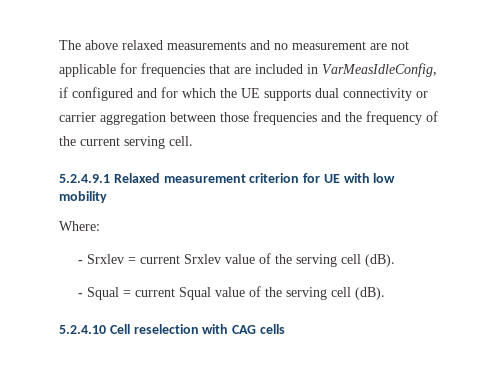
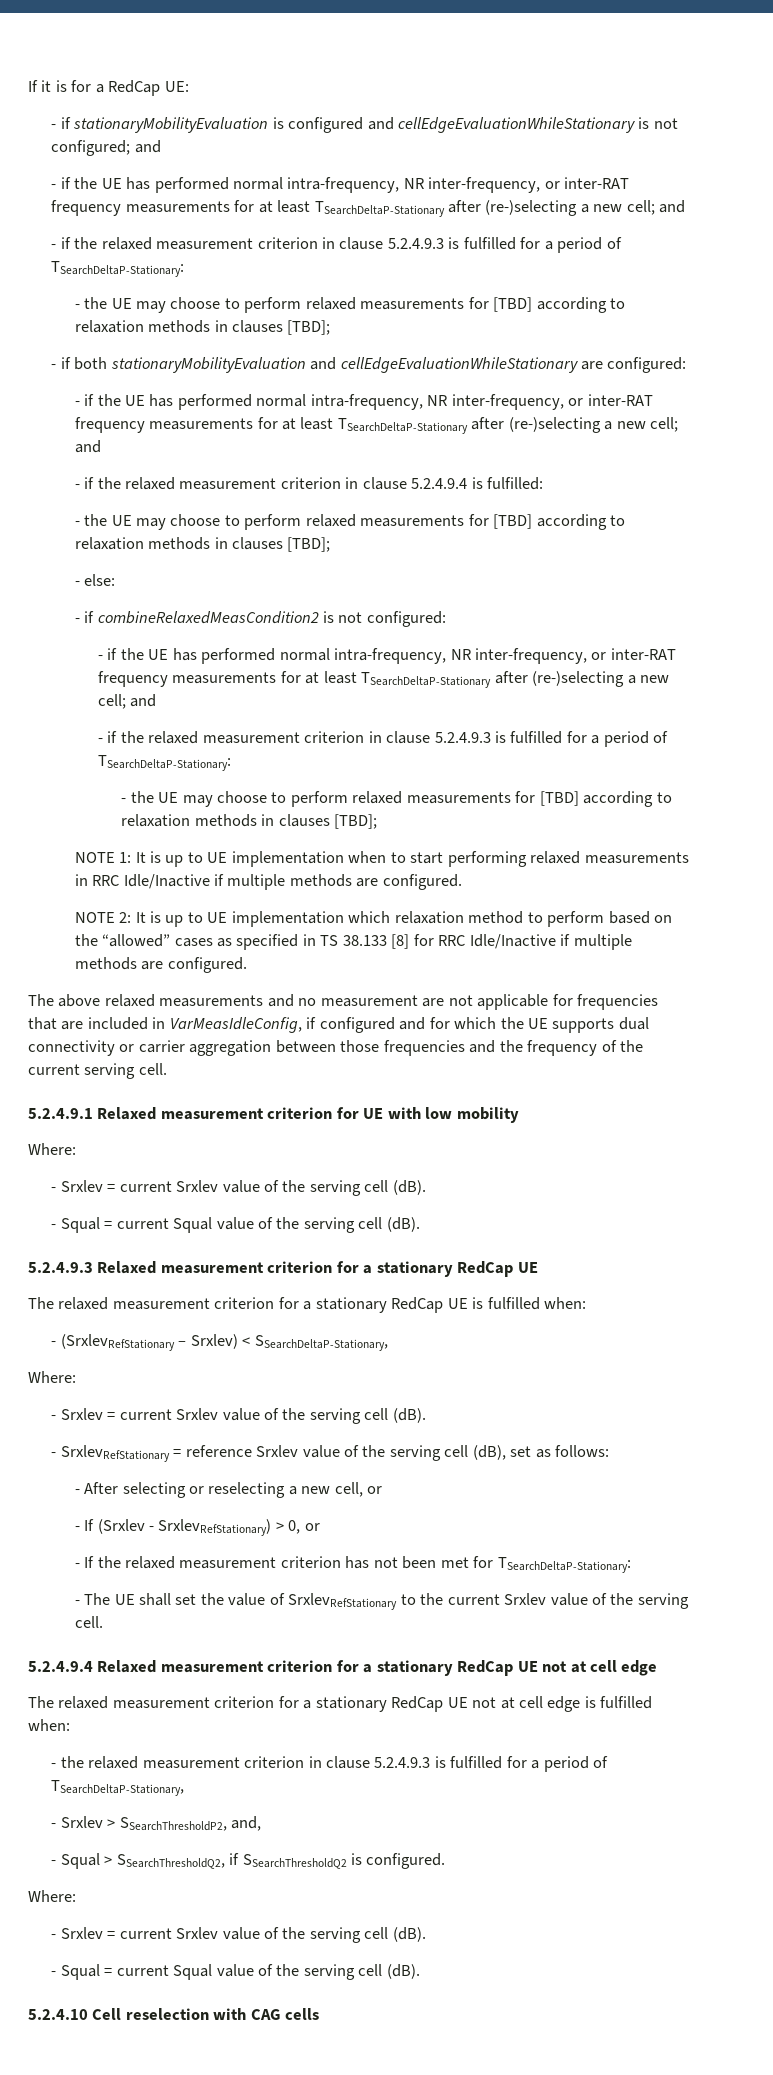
(59, 45) none -> [28,80,189,96] [51,117,678,133] [51,140,161,156] [51,177,630,193] [51,200,686,217] [51,237,622,253] [51,261,185,277] [74,297,626,313] [74,320,331,335] [51,357,687,373] [74,394,653,410] [74,417,679,434] [74,440,101,453] [74,477,544,490] [74,514,626,530] [74,537,331,552] [74,574,116,586] [74,611,446,627] [97,648,676,664] [97,671,670,688] [97,694,157,709] [97,731,669,747] [97,755,231,771] [121,791,672,807] [121,814,378,829] [74,851,689,867] [74,874,462,890] [74,911,672,927] [74,934,632,950] [74,957,247,973] If it is for a RedCap UE: // - if stationaryMobilityEvaluation is configured and cellEdgeEvaluationWhileStationary is not configured; and // - if the UE has performed normal intra-frequency, NR inter-frequency, or inter-RAT frequency measurements for at least TSearchDeltaP-Stationary after (re-)selecting a new cell; and // - if the relaxed measurement criterion in clause 5.2.4.9.3 is fulfilled for a period of TSearchDeltaP-Stationary: // - the UE may choose to perform relaxed measurements for [TBD] according to relaxation methods in clauses [TBD]; // - if both stationaryMobilityEvaluation and cellEdgeEvaluationWhileStationary are configured: // - if the UE has performed normal intra-frequency, NR inter-frequency, or inter-RAT frequency measurements for at least TSearchDeltaP-Stationary after (re-)selecting a new cell; and // - if the relaxed measurement criterion in clause 5.2.4.9.4 is fulfilled: // - the UE may choose to perform relaxed measurements for [TBD] according to relaxation methods in clauses [TBD]; // - else: // - if combineRelaxedMeasCondition2 is not configured: // - if the UE has performed normal intra-frequency, NR inter-frequency, or inter-RAT frequency measurements for at least TSearchDeltaP-Stationary after (re-)selecting a new cell; and // - if the relaxed measurement criterion in clause 5.2.4.9.3 is fulfilled for a period of TSearchDeltaP-Stationary: // - the UE may choose to perform relaxed measurements for [TBD] according to relaxation methods in clauses [TBD]; // NOTE 1: It is up to UE implementation when to start performing relaxed measurements in RRC Idle/Inactive if multiple methods are configured. // NOTE 2: It is up to UE implementation which relaxation method to perform based on the “allowed” cases as specified in TS 38.133 [8] for RRC Idle/Inactive if multiple methods are configured. //
(385, 293) none -> [28,1261,538,1277] [28,1297,587,1313] [51,1334,388,1351] [28,1371,76,1383] [51,1408,426,1424] [51,1445,610,1462] [74,1482,383,1498] [74,1519,320,1536] [74,1556,631,1573] [74,1593,689,1610] [74,1616,103,1628] [28,1660,658,1676] [28,1696,653,1712] [28,1719,70,1731] [51,1756,609,1772] [51,1780,185,1796] [51,1816,262,1831] [51,1853,446,1869] [28,1890,76,1902] [51,1927,426,1943] [51,1964,420,1980] // 5.2.4.9.3 Relaxed measurement criterion for a stationary RedCap UE // The relaxed measurement criterion for a stationary RedCap UE is fulfilled when: // - (SrxlevRefStationary – Srxlev) < SSearchDeltaP-Stationary, // Where: // - Srxlev = current Srxlev value of the serving cell (dB). // - SrxlevRefStationary = reference Srxlev value of the serving cell (dB), set as follows: // - After selecting or reselecting a new cell, or // - If (Srxlev - SrxlevRefStationary) > 0, or // - If the relaxed measurement criterion has not been met for TSearchDeltaP-Stationary: // - The UE shall set the value of SrxlevRefStationary to the current Srxlev value of the serving cell. // 5.2.4.9.4 Relaxed measurement criterion for a stationary RedCap UE not at cell edge // The relaxed measurement criterion for a stationary RedCap UE not at cell edge is fulfilled when: // - the relaxed measurement criterion in clause 5.2.4.9.3 is fulfilled for a period of TSearchDeltaP-Stationary, // - Srxlev > SSearchThresholdP2, and, // - Squal > SSearchThresholdQ2, if SSearchThresholdQ2 is configured. // Where: // - Srxlev = current Srxlev value of the serving cell (dB). // - Squal = current Squal value of the serving cell (dB).

